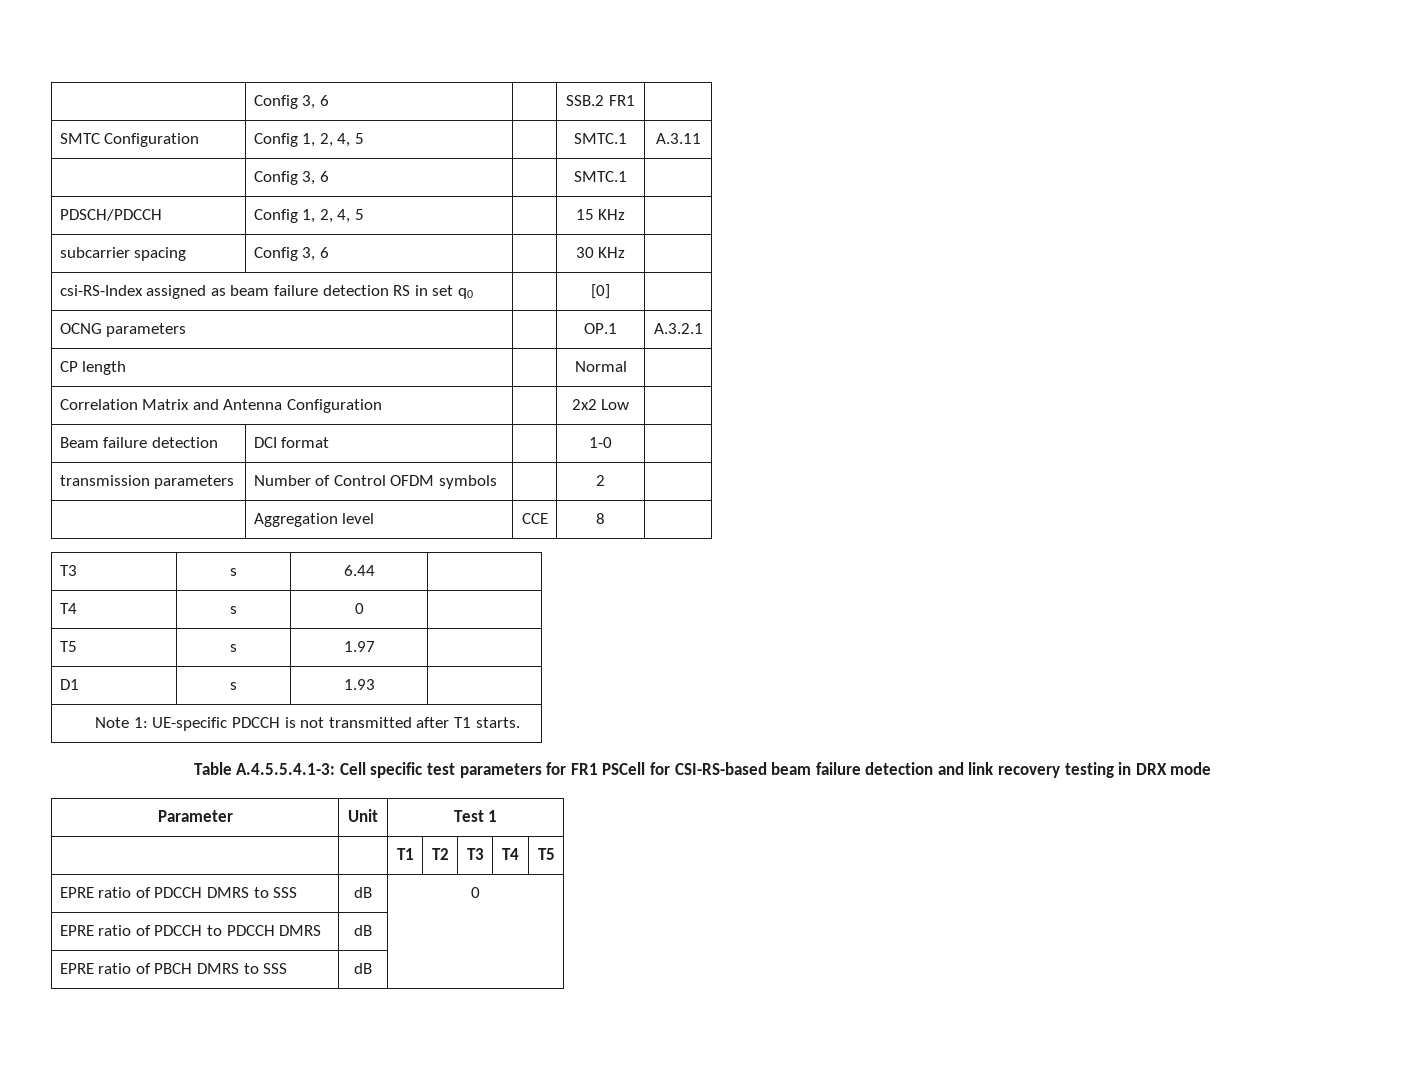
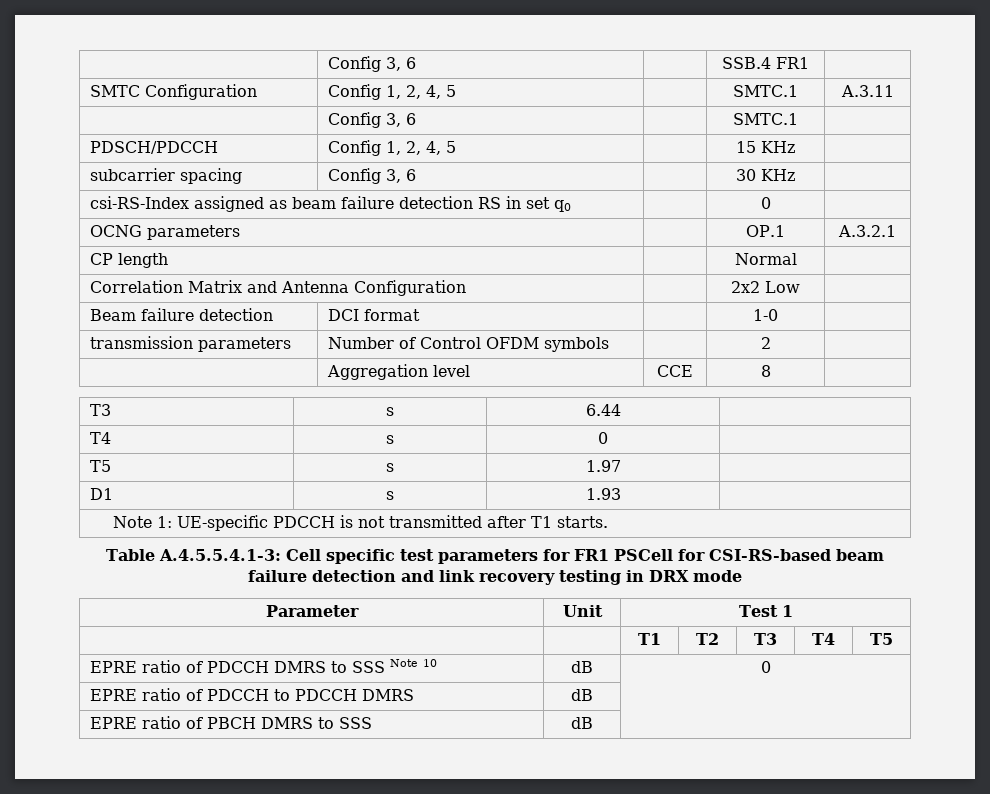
[253,95,329,109] [566,95,605,106] | Config 3, 6 | | SSB.2 -> [328,56,417,72] [722,57,771,69] | Config 3, 6 | | SSB.4
[591,284,610,299] [0] -> [760,197,771,209] 0
(298, 892) none -> [390,659,438,667] Note 10

